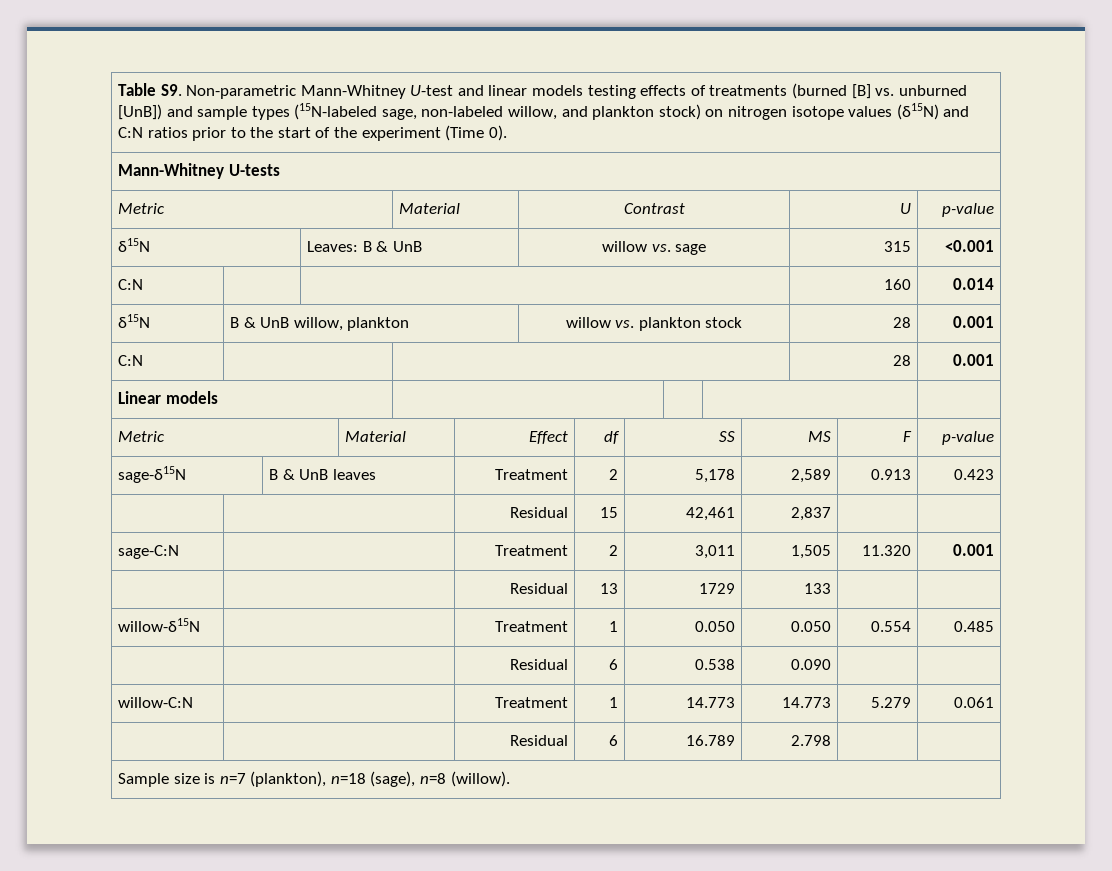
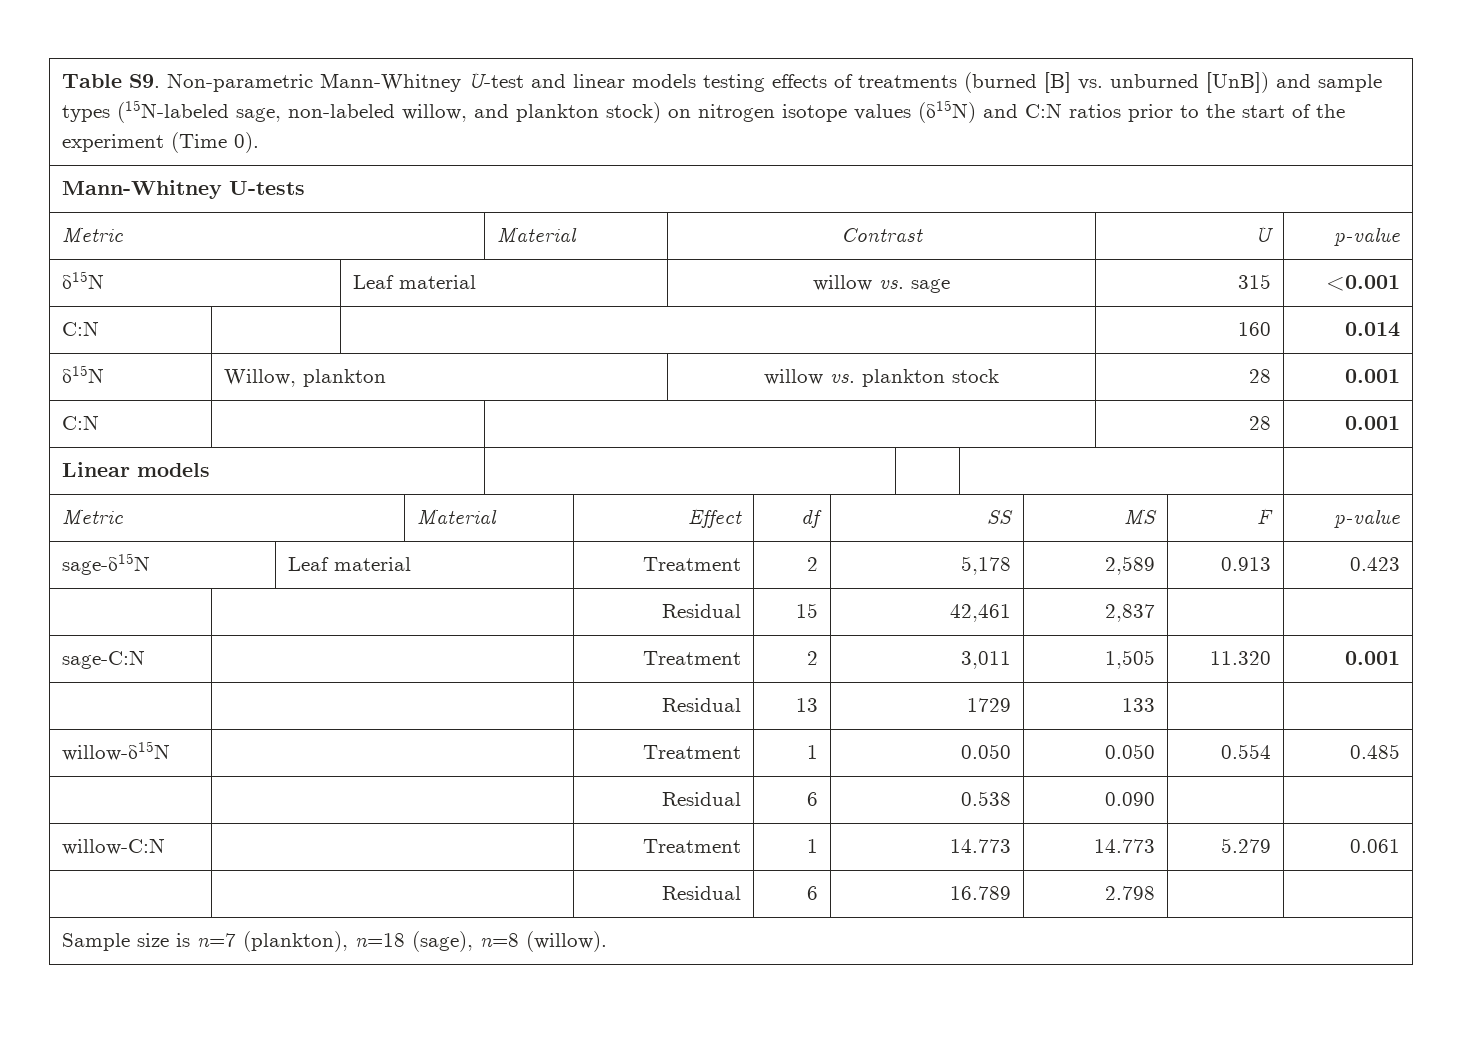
[306,241,422,252] Leaves: B & UnB -> [353,275,477,289] Leaf material
[229,317,343,331] B & UnB willow, -> [224,369,297,387] Willow,
[268,469,376,480] B & UnB leaves -> [288,557,412,571] Leaf material

